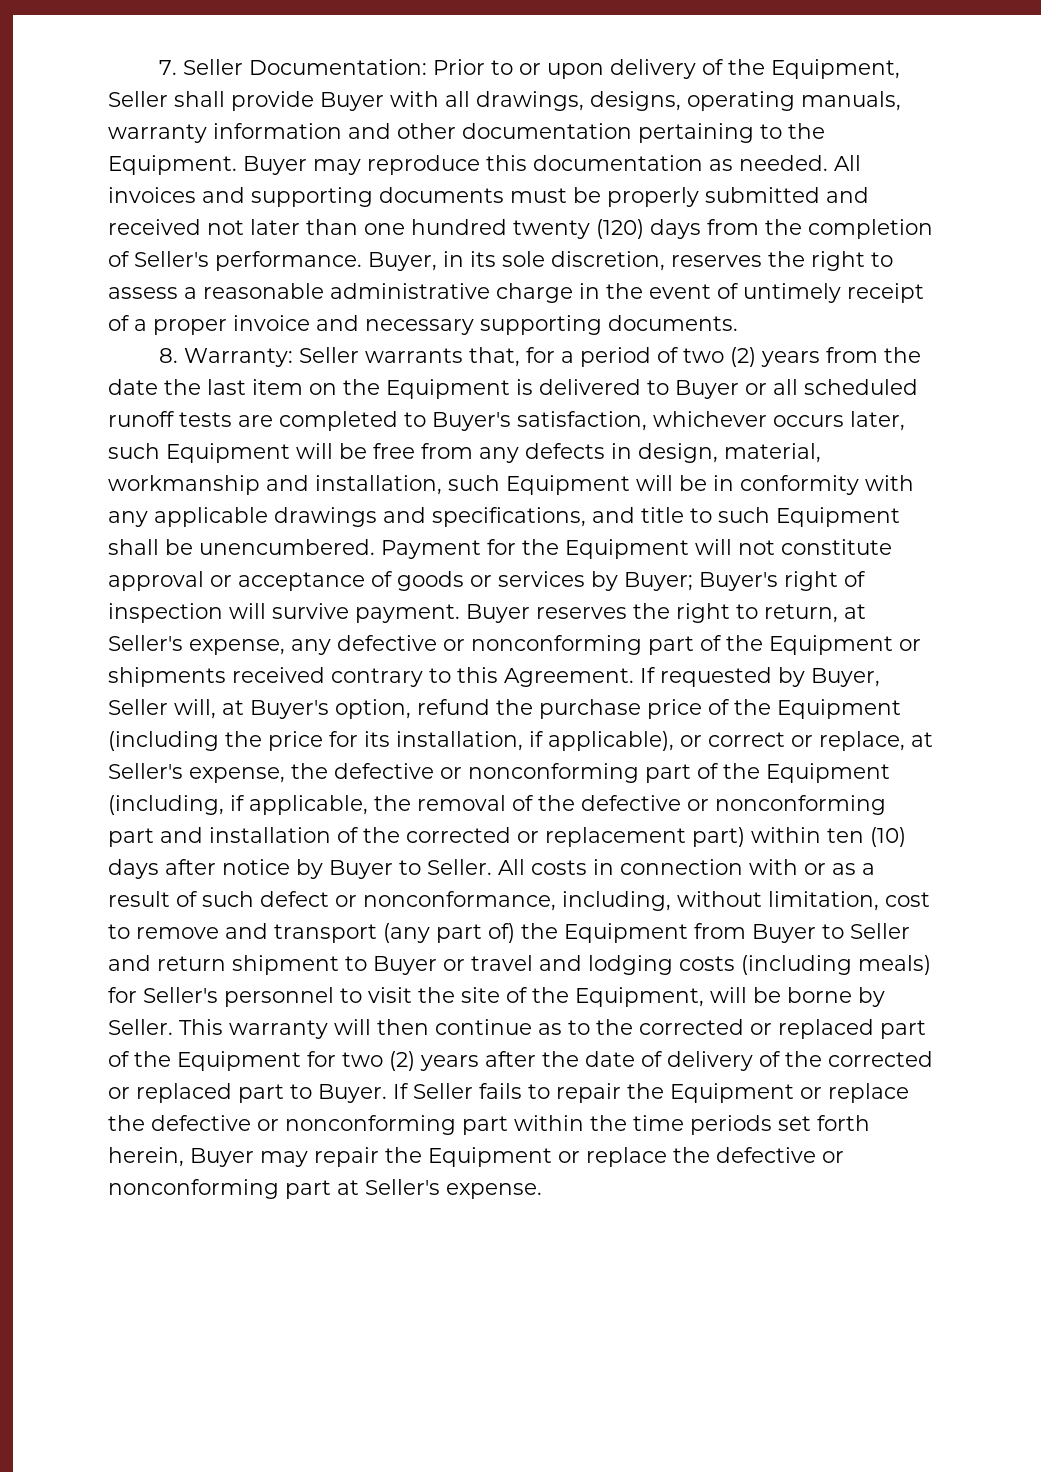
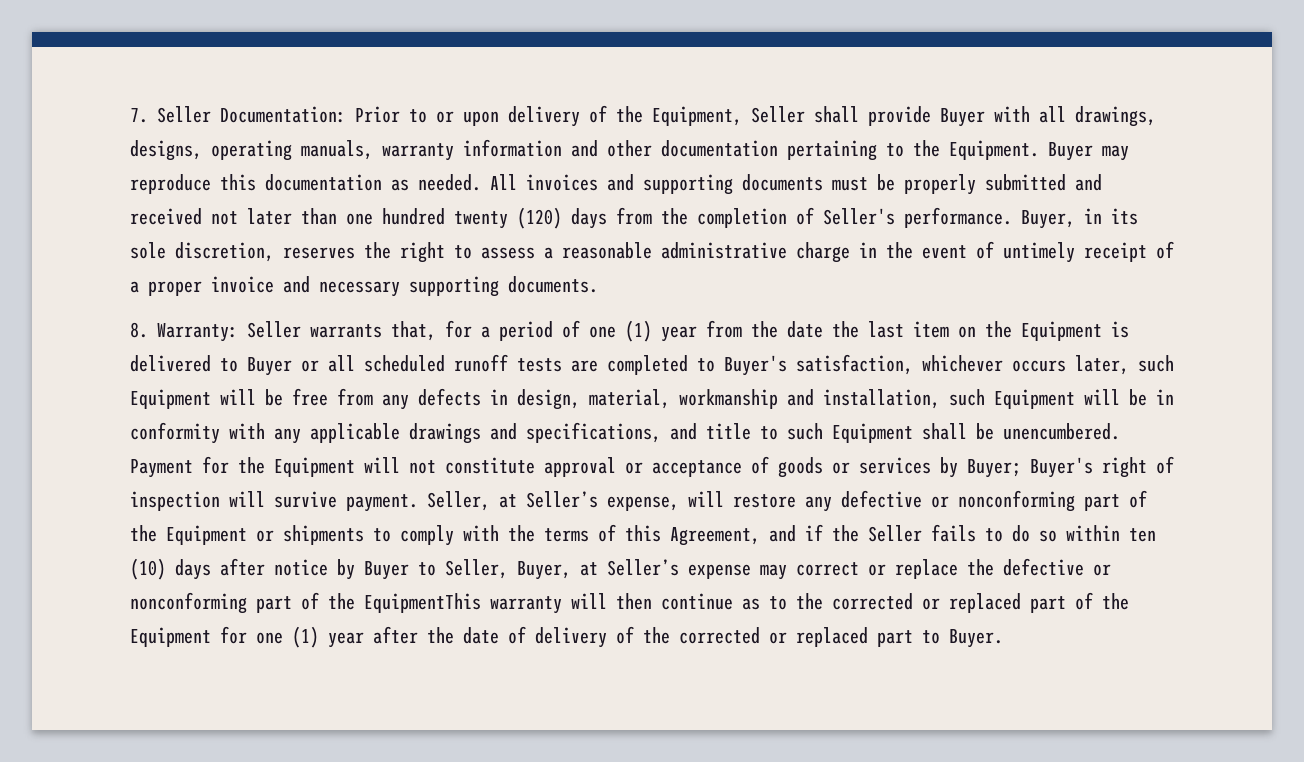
[683,347,821,367] two (2) years -> [589,320,697,342] one (1) year
[466,603,866,623] [108,635,285,655] Buyer reserves the right to return, at Seller's expense, -> [427,491,796,511] Seller, at Seller’s expense, will restore
[232,667,880,687] [108,699,901,719] [108,731,933,751] [108,763,890,783] [108,795,886,815] [108,827,745,847] received contrary to this Agreement. If requested by Buyer, Seller will, at Buyer's option, refund the purchase price of the Equipment (including the price for its installation, if applicable), or correct or replace, at Seller's expense, the defective or nonconforming part of the Equipment (including, if applicable, the removal of the defective or nonconforming part and installation of the corrected or replacement part) -> [373,524,1057,546] to comply with the terms of this Agreement, and if the Seller fails to do so
[427,859,875,875] [108,891,930,911] [108,923,910,943] [108,955,931,975] [108,987,885,1007] [108,1019,223,1035] Seller. All costs in connection with or as a result of such defect or nonconformance, including, without limitation, cost to remove and transport (any part of) the Equipment from Buyer to Seller and return shipment to Buyer or travel and lodging costs (including meals) for Seller's personnel to visit the site of the Equipment, will be borne by Seller. This -> [445,558,1111,580] [130,592,481,614] Seller, Buyer, at Seller’s expense may correct or replace the defective or nonconforming part of the EquipmentThis
[342,1051,479,1071] two (2) years -> [256,626,364,648] one (1) year
[393,1083,909,1103] [108,1115,870,1135] [108,1147,844,1167] [108,1179,542,1199] If Seller fails to repair the Equipment or replace the defective or nonconforming part within the time periods set forth herein, Buyer may repair the Equipment or replace the defective or nonconforming part at Seller's expense. -> (1003, 638) none

